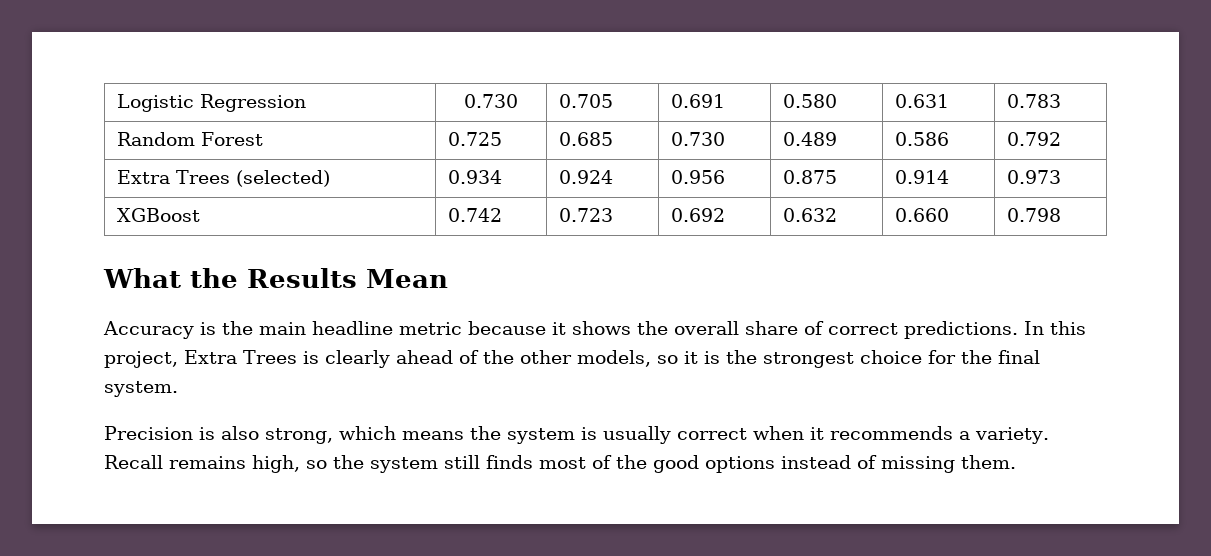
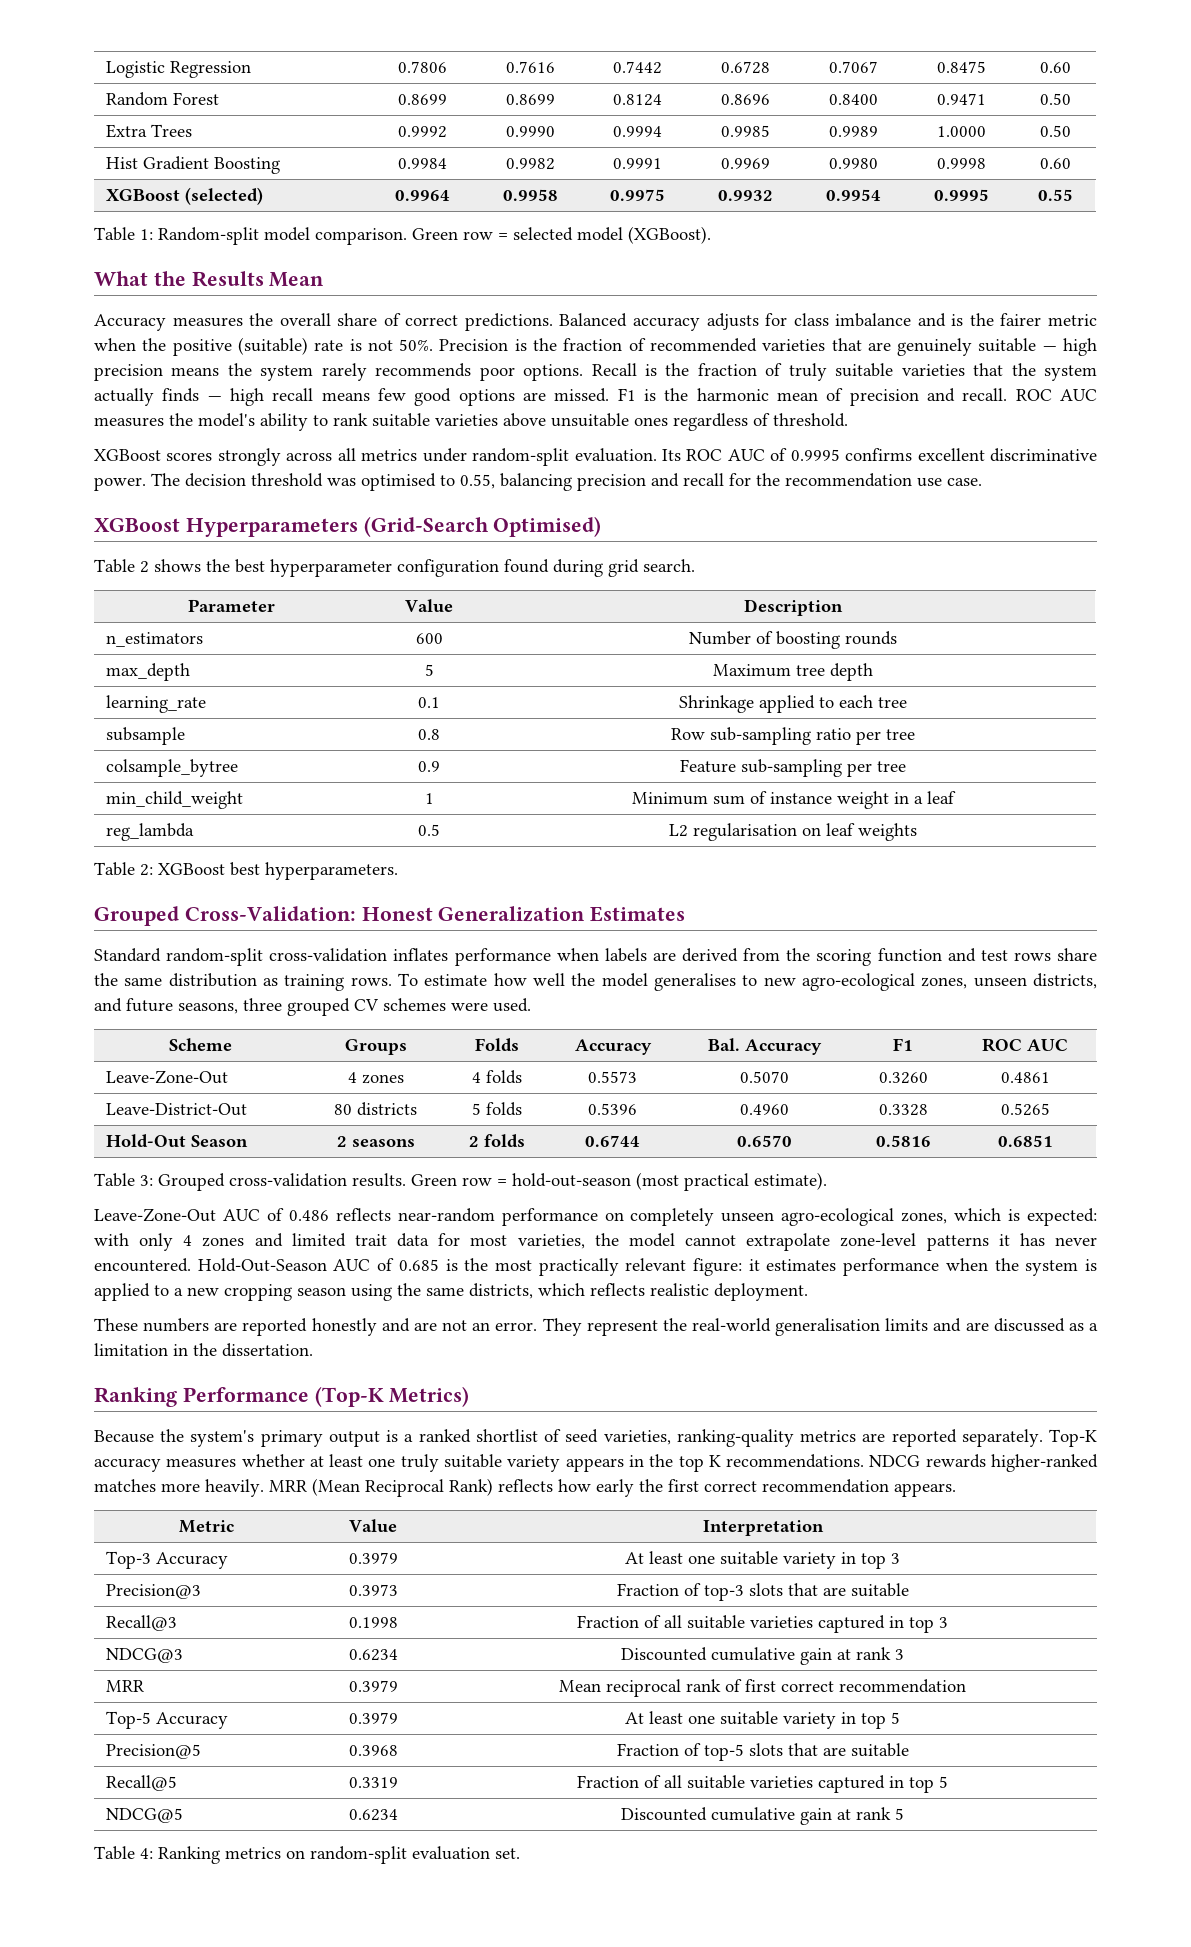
[464,94,518,108] [559,94,614,108] [671,94,726,108] [783,94,838,108] [895,94,950,108] [1007,94,1062,108] [117,132,264,146] [448,132,503,146] [559,132,614,146] [671,132,726,146] [783,132,838,146] [895,132,950,146] [1007,132,1062,146] [117,170,331,187] [448,170,503,184] [559,170,614,184] [671,170,726,184] [783,170,838,184] [895,170,950,184] [1007,170,1062,184] [117,208,201,222] [448,208,503,222] [559,208,614,222] [671,208,726,222] [783,208,838,222] [895,208,950,222] [1007,208,1062,222] 0.730 | 0.705 | 0.691 | 0.580 | 0.631 | 0.783 // Random Forest | 0.725 | 0.685 | 0.730 | 0.489 | 0.586 | 0.792 // Extra Trees (selected) | 0.934 | 0.924 | 0.956 | 0.875 | 0.914 | 0.973 // XGBoost | 0.742 | 0.723 | 0.692 | 0.632 | 0.660 | 0.798 -> [398,61,447,73] [505,61,555,73] [613,61,662,74] [721,61,770,74] [829,61,878,73] [937,61,986,73] [1040,62,1071,73] [105,92,219,106] [398,94,447,105] [505,94,555,105] [613,94,662,106] [721,94,770,105] [829,94,878,105] [937,93,986,105] [1040,93,1071,105] [105,124,192,138] [398,126,447,138] [505,126,555,137] [613,126,662,137] [721,125,770,137] [829,126,878,137] [937,126,986,137] [1040,125,1071,137] [105,156,280,174] [398,158,447,169] [505,158,555,170] [613,158,662,169] [721,158,770,169] [829,158,878,169] [937,158,986,169] [1040,158,1071,169] [105,187,263,205] [395,190,450,201] [502,189,558,201] [610,189,665,201] [718,190,773,201] [826,189,881,201] [934,189,989,201] [1038,189,1073,201] [94,226,711,245] 0.7806 | 0.7616 | 0.7442 | 0.6728 | 0.7067 | 0.8475 | 0.60 // Random Forest | 0.8699 | 0.8699 | 0.8124 | 0.8696 | 0.8400 | 0.9471 | 0.50 // Extra Trees | 0.9992 | 0.9990 | 0.9994 | 0.9985 | 0.9989 | 1.0000 | 0.50 // Hist Gradient Boosting | 0.9984 | 0.9982 | 0.9991 | 0.9969 | 0.9980 | 0.9998 | 0.60 // XGBoost (selected) | 0.9964 | 0.9958 | 0.9975 | 0.9932 | 0.9954 | 0.9995 | 0.55 // Table 1: Random-split model comparison. Green row = selected model (XGBoost).
[200,321,631,335] is the main headline metric because it shows -> [172,317,243,327] measures
[1024,321,1086,335] [104,350,1040,368] [104,381,178,397] [104,426,1049,444] [104,455,1016,473] In this project, Extra Trees is clearly ahead of the other models, so it is the strongest choice for the final system. // Precision is also strong, which means the system is usually correct when it recommends a variety. Recall remains high, so the system still finds most of the good options instead of missing them. -> [559,313,1097,331] [94,337,1097,356] [94,363,1098,381] [94,388,1098,406] [94,413,848,431] [94,448,1097,466] [94,473,982,491] [94,516,602,537] [94,559,695,577] [187,599,275,612] [405,599,453,613] [744,599,843,616] [105,632,203,647] [415,633,443,644] [689,631,897,649] [105,663,190,681] [424,664,434,676] [713,663,873,681] [105,695,206,713] [418,697,440,708] [679,695,907,713] [105,727,185,745] [418,729,440,740] [671,727,915,745] [105,759,238,777] [418,761,440,772] [680,759,906,777] [105,791,243,809] [424,793,434,804] [632,791,956,809] [105,823,194,841] [418,824,440,836] [669,823,917,841] [94,862,398,880] [94,906,686,926] [94,948,1097,966] [94,973,1097,991] [94,998,531,1016] [169,1038,232,1051] [344,1039,407,1055] [474,1038,519,1052] [574,1039,652,1055] [708,1038,822,1055] [893,1038,913,1051] [982,1038,1068,1052] [105,1070,228,1084] [347,1072,404,1084] [471,1070,522,1084] [588,1071,637,1083] [740,1071,789,1083] [878,1072,928,1084] [1000,1072,1050,1083] [105,1103,247,1116] [334,1102,417,1116] [471,1102,522,1116] [588,1103,637,1115] [740,1104,789,1115] [878,1104,928,1116] [1000,1103,1050,1116] [105,1134,248,1148] [336,1136,415,1147] [468,1134,525,1148] [585,1135,640,1147] [737,1135,792,1147] [875,1135,931,1147] [997,1135,1053,1147] [94,1172,827,1191] [94,1208,1097,1226] [94,1233,1097,1251] [94,1258,1098,1276] [94,1283,808,1301] [94,1318,1098,1336] [94,1343,313,1357] [94,1386,470,1407] [94,1429,1098,1447] [94,1454,1098,1472] [94,1478,956,1497] [178,1520,234,1533] [349,1519,397,1533] [702,1520,824,1536] [105,1551,228,1569] [348,1552,398,1564] [625,1551,900,1569] [105,1584,201,1599] [348,1584,398,1596] [616,1583,909,1601] [105,1615,177,1631] [348,1617,398,1628] [577,1615,948,1633] [105,1648,183,1663] [348,1649,398,1661] [621,1647,904,1665] [105,1680,144,1692] [348,1680,398,1692] [559,1679,966,1697] [105,1711,228,1729] [348,1712,398,1724] [625,1711,900,1729] [105,1744,201,1759] [348,1745,398,1756] [616,1743,909,1761] [105,1775,177,1791] [348,1777,398,1788] [577,1775,948,1793] [105,1808,183,1823] [348,1809,398,1821] [621,1807,904,1825] [94,1846,520,1864] Balanced accuracy adjusts for class imbalance and is the fairer metric when the positive (suitable) rate is not 50%. Precision is the fraction of recommended varieties that are genuinely suitable — high precision means the system rarely recommends poor options. Recall is the fraction of truly suitable varieties that the system actually finds — high recall means few good options are missed. F1 is the harmonic mean of precision and recall. ROC AUC measures the model's ability to rank suitable varieties above unsuitable ones regardless of threshold. // XGBoost scores strongly across all metrics under random-split evaluation. Its ROC AUC of 0.9995 confirms excellent discriminative power. The decision threshold was optimised to 0.55, balancing precision and recall for the recommendation use case. // XGBoost Hyperparameters (Grid-Search Optimised) // Table 2 shows the best hyperparameter configuration found during grid search. // Parameter | Value | Description // n_estimators | 600 | Number of boosting rounds // max_depth | 5 | Maximum tree depth // learning_rate | 0.1 | Shrinkage applied to each tree // subsample | 0.8 | Row sub-sampling ratio per tree // colsample_bytree | 0.9 | Feature sub-sampling per tree // min_child_weight | 1 | Minimum sum of instance weight in a leaf // reg_lambda | 0.5 | L2 regularisation on leaf weights // Table 2: XGBoost best hyperparameters. // Grouped Cross-Validation: Honest Generalization Estimates // Standard random-split cross-validation inflates performance when labels are derived from the scoring function and test rows share the same distribution as training rows. To estimate how well the model generalises to new agro-ecological zones, unseen districts, and future seasons, three grouped CV schemes were used. // Scheme | Groups | Folds | Accuracy | Bal. Accuracy | F1 | ROC AUC // Leave-Zone-Out | 4 zones | 4 folds | 0.5573 | 0.5070 | 0.3260 | 0.4861 // Leave-District-Out | 80 districts | 5 folds | 0.5396 | 0.4960 | 0.3328 | 0.5265 // Hold-Out Season | 2 seasons | 2 folds | 0.6744 | 0.6570 | 0.5816 | 0.6851 // Table 3: Grouped cross-validation results. Green row = hold-out-season (most practical estimate). // Leave-Zone-Out AUC of 0.486 reflects near-random performance on completely unseen agro-ecological zones, which is expected: with only 4 zones and limited trait data for most varieties, the model cannot extrapolate zone-level patterns it has never encountered. Hold-Out-Season AUC of 0.685 is the most practically relevant figure: it estimates performance when the system is applied to a new cropping season using the same districts, which reflects realistic deployment. // These numbers are reported honestly and are not an error. They represent the real-world generalisation limits and are discussed as a limitation in the dissertation. // Ranking Performance (Top-K Metrics) // Because the system's primary output is a ranked shortlist of seed varieties, ranking-quality metrics are reported separately. Top-K accuracy measures whether at least one truly suitable variety appears in the top K recommendations. NDCG rewards higher-ranked matches more heavily. MRR (Mean Reciprocal Rank) reflects how early the first correct recommendation appears. // Metric | Value | Interpretation // Top-3 Accuracy | 0.3979 | At least one suitable variety in top 3 // Precision@3 | 0.3973 | Fraction of top-3 slots that are suitable // Recall@3 | 0.1998 | Fraction of all suitable varieties captured in top 3 // NDCG@3 | 0.6234 | Discounted cumulative gain at rank 3 // MRR | 0.3979 | Mean reciprocal rank of first correct recommendation // Top-5 Accuracy | 0.3979 | At least one suitable variety in top 5 // Precision@5 | 0.3968 | Fraction of top-5 slots that are suitable // Recall@5 | 0.3319 | Fraction of all suitable varieties captured in top 5 // NDCG@5 | 0.6234 | Discounted cumulative gain at rank 5 // Table 4: Ranking metrics on random-split evaluation set.

